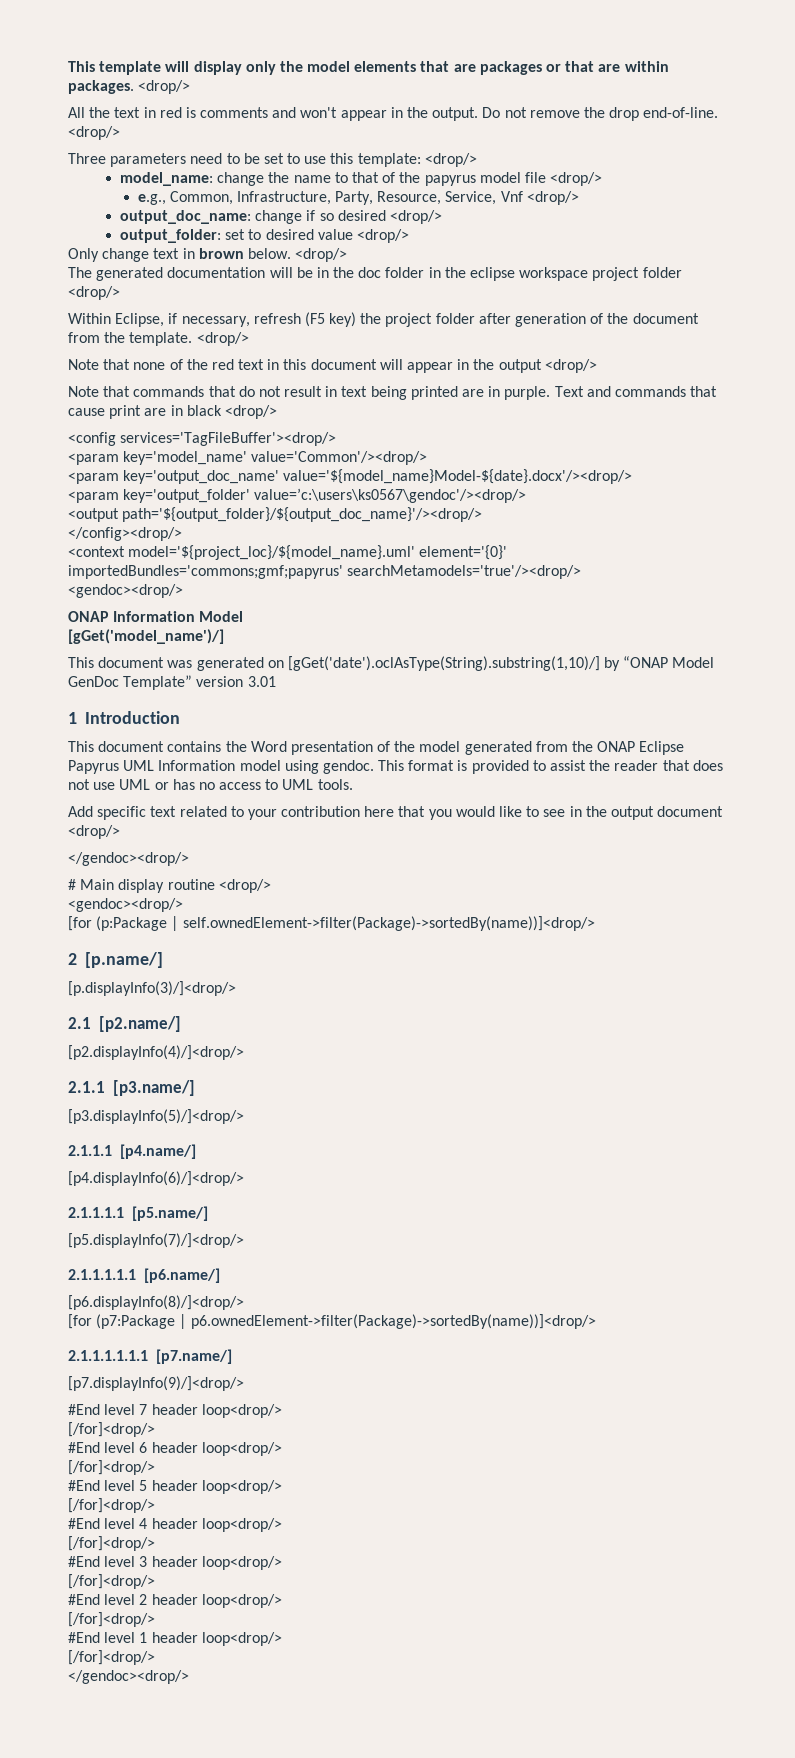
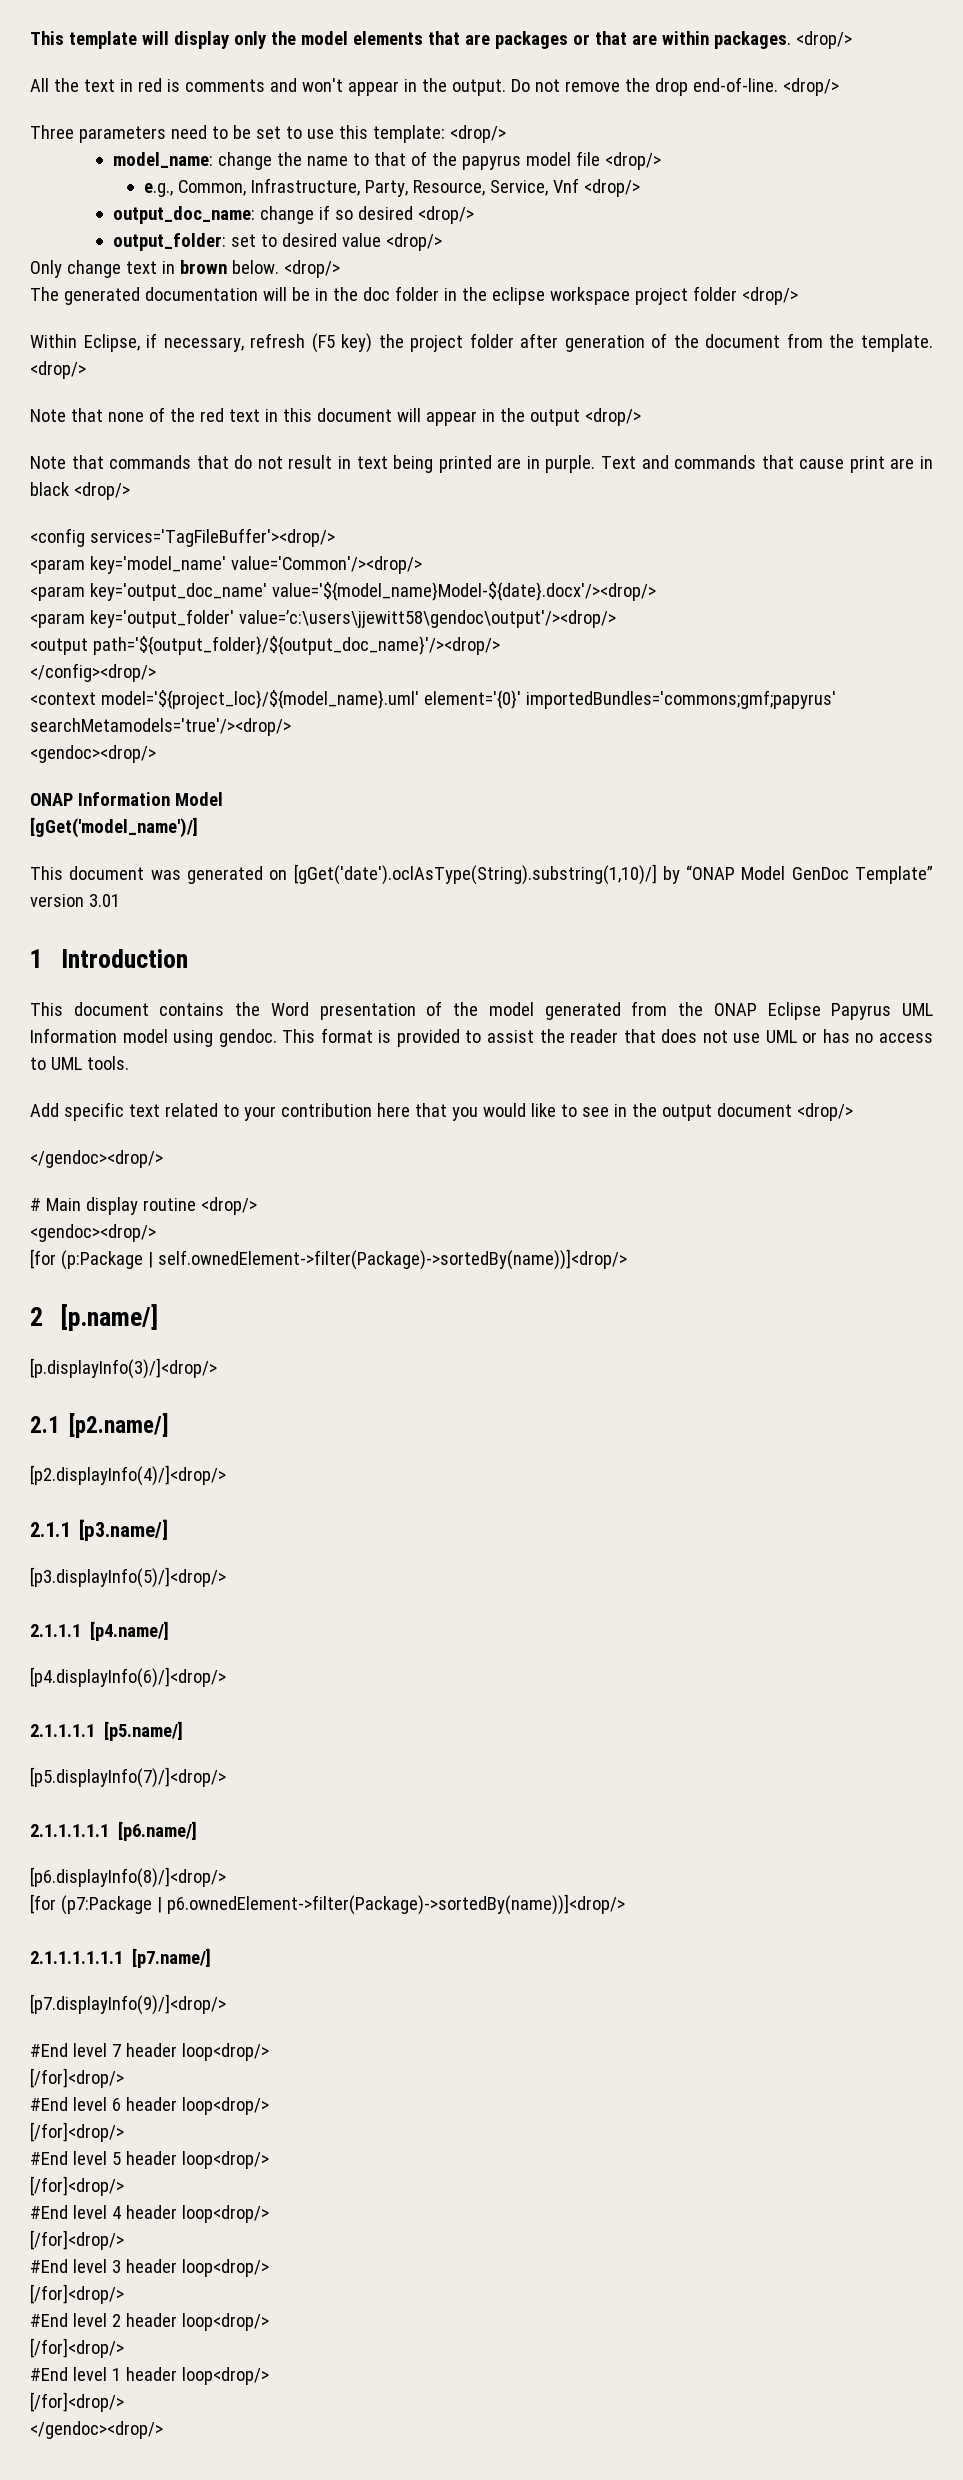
[254,488,527,503] value=’c:\users\ks0567\gendoc'/><drop/> -> [238,610,616,628] value=’c:\users\jjewitt58\gendoc\output'/><drop/>

